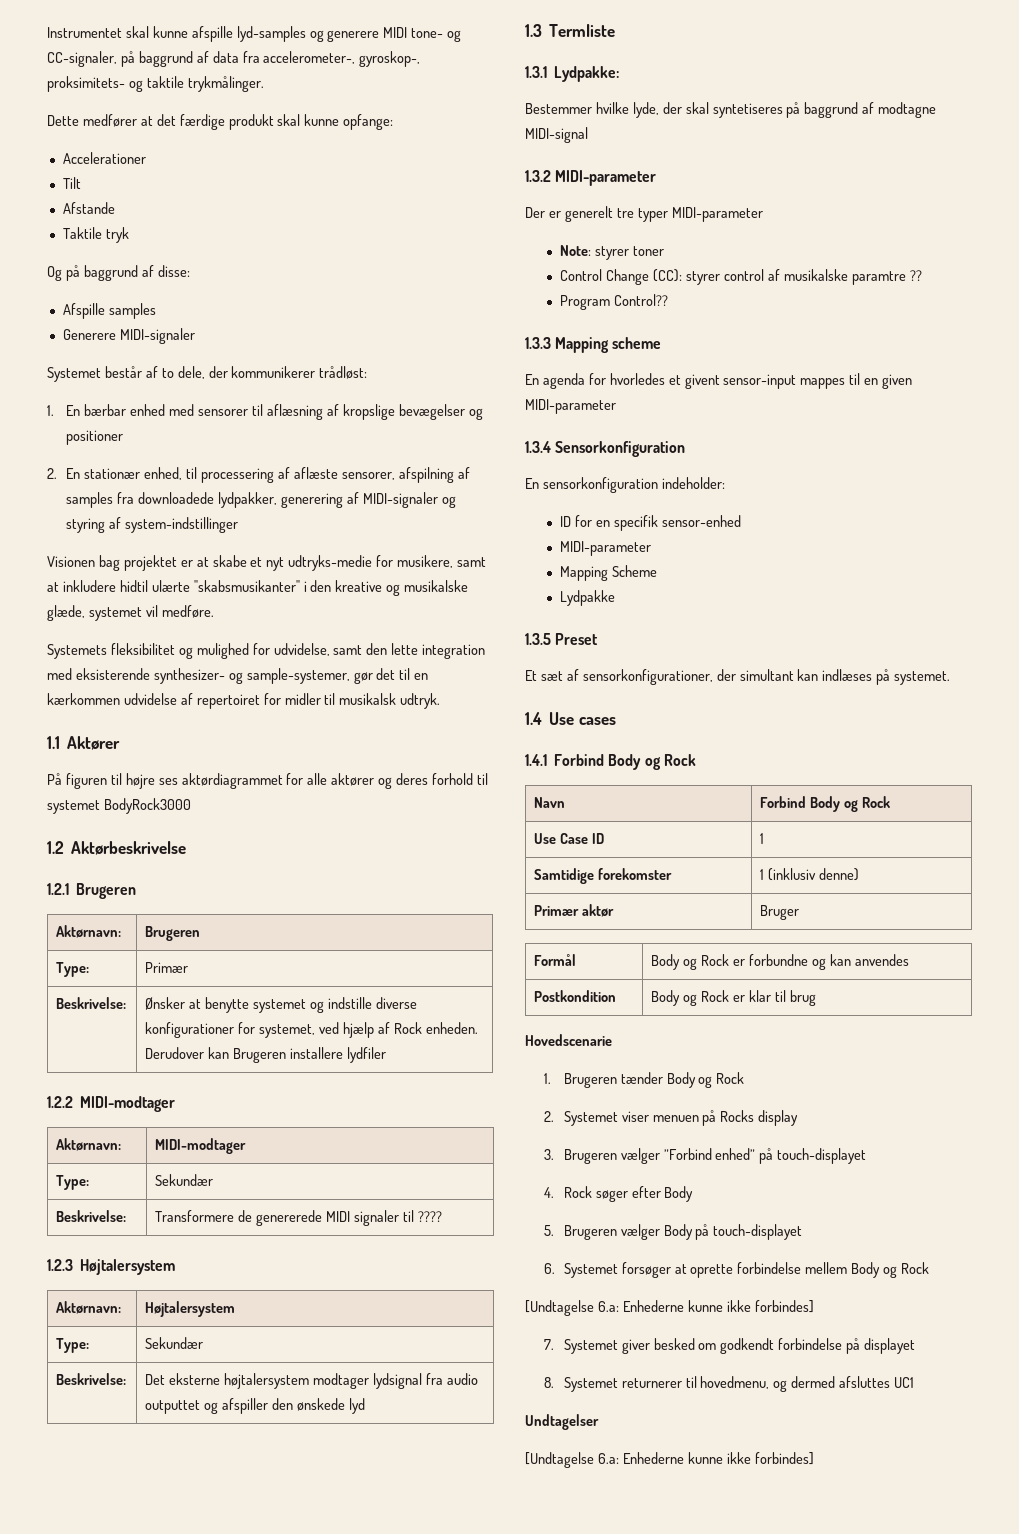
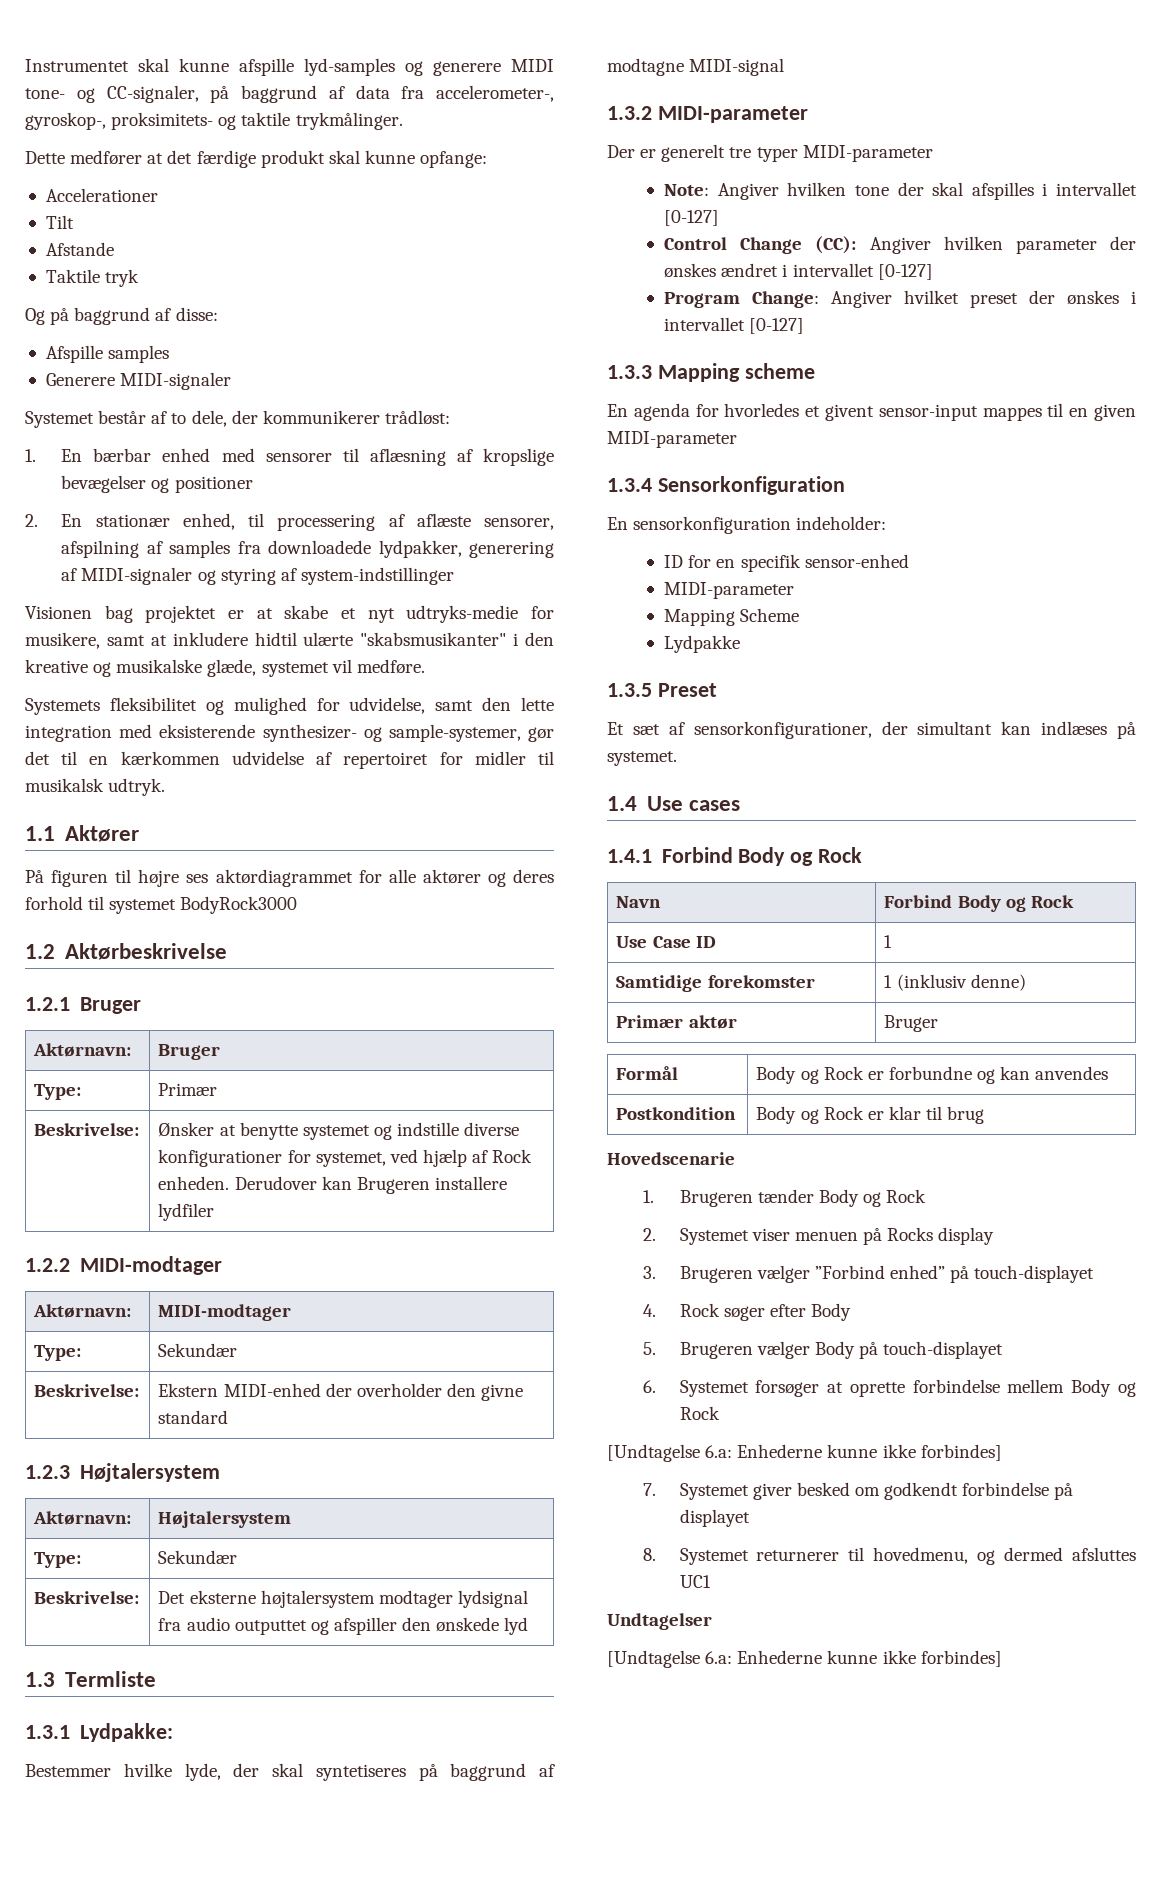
[76,883,137,899] [56,925,122,938] [145,926,201,941] Brugeren // Aktørnavn: | Brugeren -> [79,997,141,1014] [33,1043,132,1057] [158,1044,221,1060] Bruger // Aktørnavn: | Bruger
[155,1210,442,1226] Transformere de genererede MIDI signaler til ???? -> [158,1383,524,1401] [158,1410,229,1424] Ekstern MIDI-enhed der overholder den givne standard
[595,246,665,260] [560,269,922,285] [560,294,669,310] styrer toner // Control Change (CC): styrer control af musikalske paramtre ?? // Program Control?? -> [717,182,1137,200] [664,210,720,226] [664,236,1136,254] [664,263,933,280] [664,290,1136,308] [664,317,805,334] Angiver hvilken tone der skal afspilles i intervallet [0-127] // Control Change (CC): Angiver hvilken parameter der ønskes ændret i intervallet [0-127] // Program Change: Angiver hvilket preset der ønskes i intervallet [0-127]

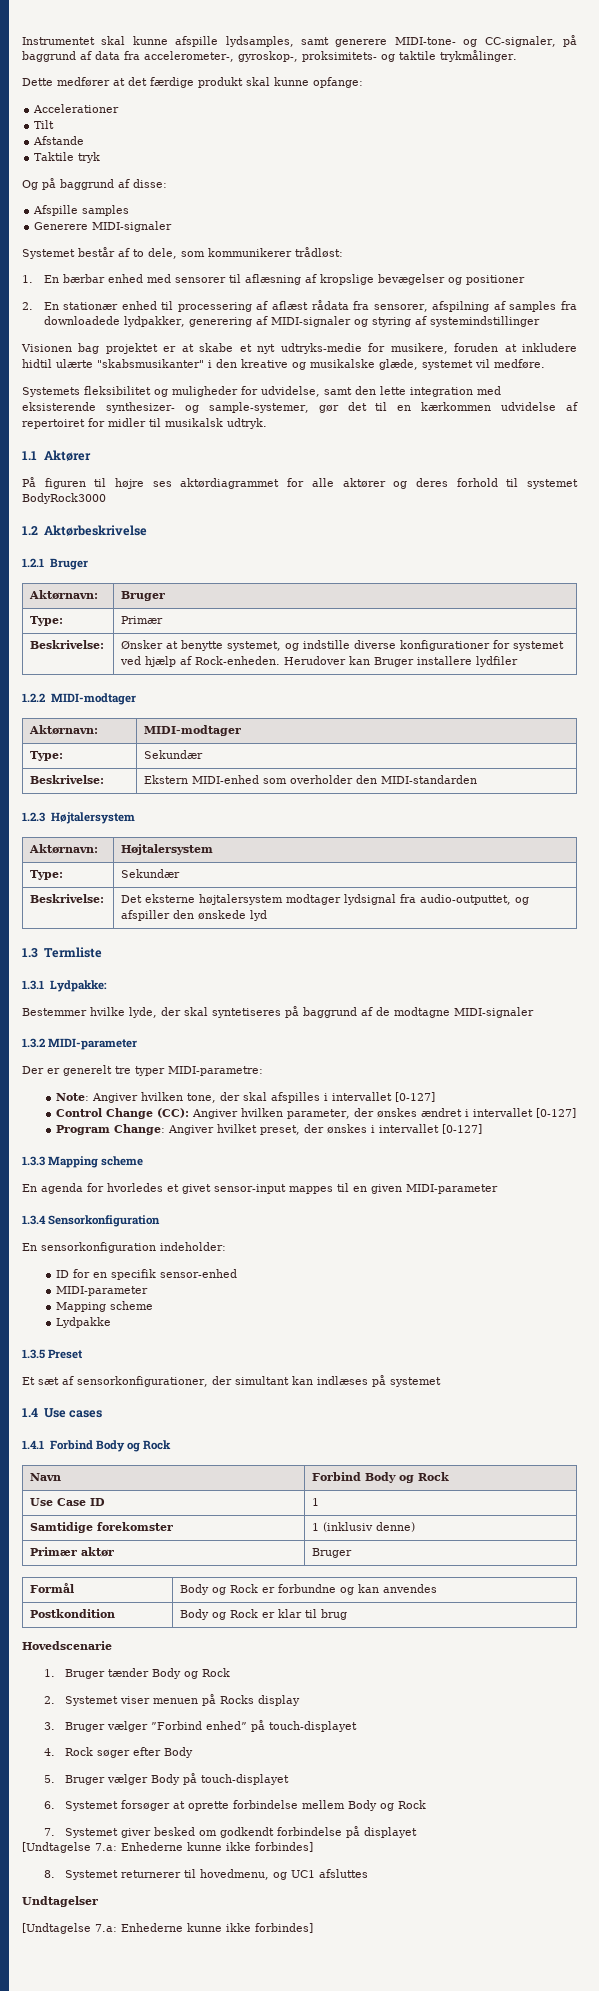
[304,58,554,76] [25,88,65,99] lyd-samples og generere MIDI tone- -> [225,36,456,47] lydsamples, samt generere MIDI-tone-
[231,410,258,424] der -> [181,251,205,257] som
[182,513,235,530] enhed, -> [121,301,157,310] enhed
[416,513,471,527] aflæste -> [272,300,370,310] aflæst rådata fra
[300,567,454,585] system-indstillinger -> [429,316,540,327] systemindstillinger
[106,635,145,646] samt -> [454,343,499,352] foruden
[233,697,307,715] mulighed -> [172,386,238,397] muligheder
[302,1125,370,1140] systemet -> [227,641,282,651] systemet,
[315,1152,386,1167] systemet, -> [513,641,565,651] systemet
[492,1149,533,1163] [158,1176,430,1194] Rock enheden. Derudover kan Brugeren -> [195,656,415,667] Rock-enheden. Herudover kan Bruger
[325,1383,352,1397] der -> [263,778,288,784] som
[481,1384,524,1401] [158,1410,229,1424] givne standard -> [381,775,478,784] MIDI-standarden
[186,1617,307,1635] audio outputtet -> [420,894,512,905] audio-outputtet,
[607,58,785,76] modtagne MIDI-signal -> [376,1007,534,1018] de modtagne MIDI-signaler
[802,145,933,162] MIDI-parameter -> [168,1066,263,1076] MIDI-parametre:
[854,185,889,196] tone -> [186,1093,216,1103] tone,
[1015,239,1097,254] parameter -> [286,1109,350,1119] parameter,
[970,293,1019,308] preset -> [259,1125,300,1135] preset,
[825,404,874,421] givent -> [182,1184,211,1194] givet
[740,608,800,622] Scheme -> [109,1301,153,1310] scheme
[607,751,677,766] systemet. -> [389,1377,441,1387] systemet
[679,1190,753,1207] Brugeren -> [65,1669,106,1679] Bruger
[679,1266,753,1283] Brugeren -> [65,1722,106,1732] Bruger
[679,1342,753,1359] Brugeren -> [65,1775,106,1785] Bruger
[607,1444,1002,1462] // [Undtagelse 6.a: Enhederne kunne ikke forbindes] -> (427, 1804) none
(750, 1518) none -> [22,1842,313,1853] // [Undtagelse 7.a: Enhederne kunne ikke forbindes]
[1004,1547,1064,1561] dermed -> [291,1870,316,1878] UC1
[679,1575,711,1588] UC1 -> (369, 1873) none
[705,1651,733,1664] 6.a: -> [95,1924,117,1932] 7.a:

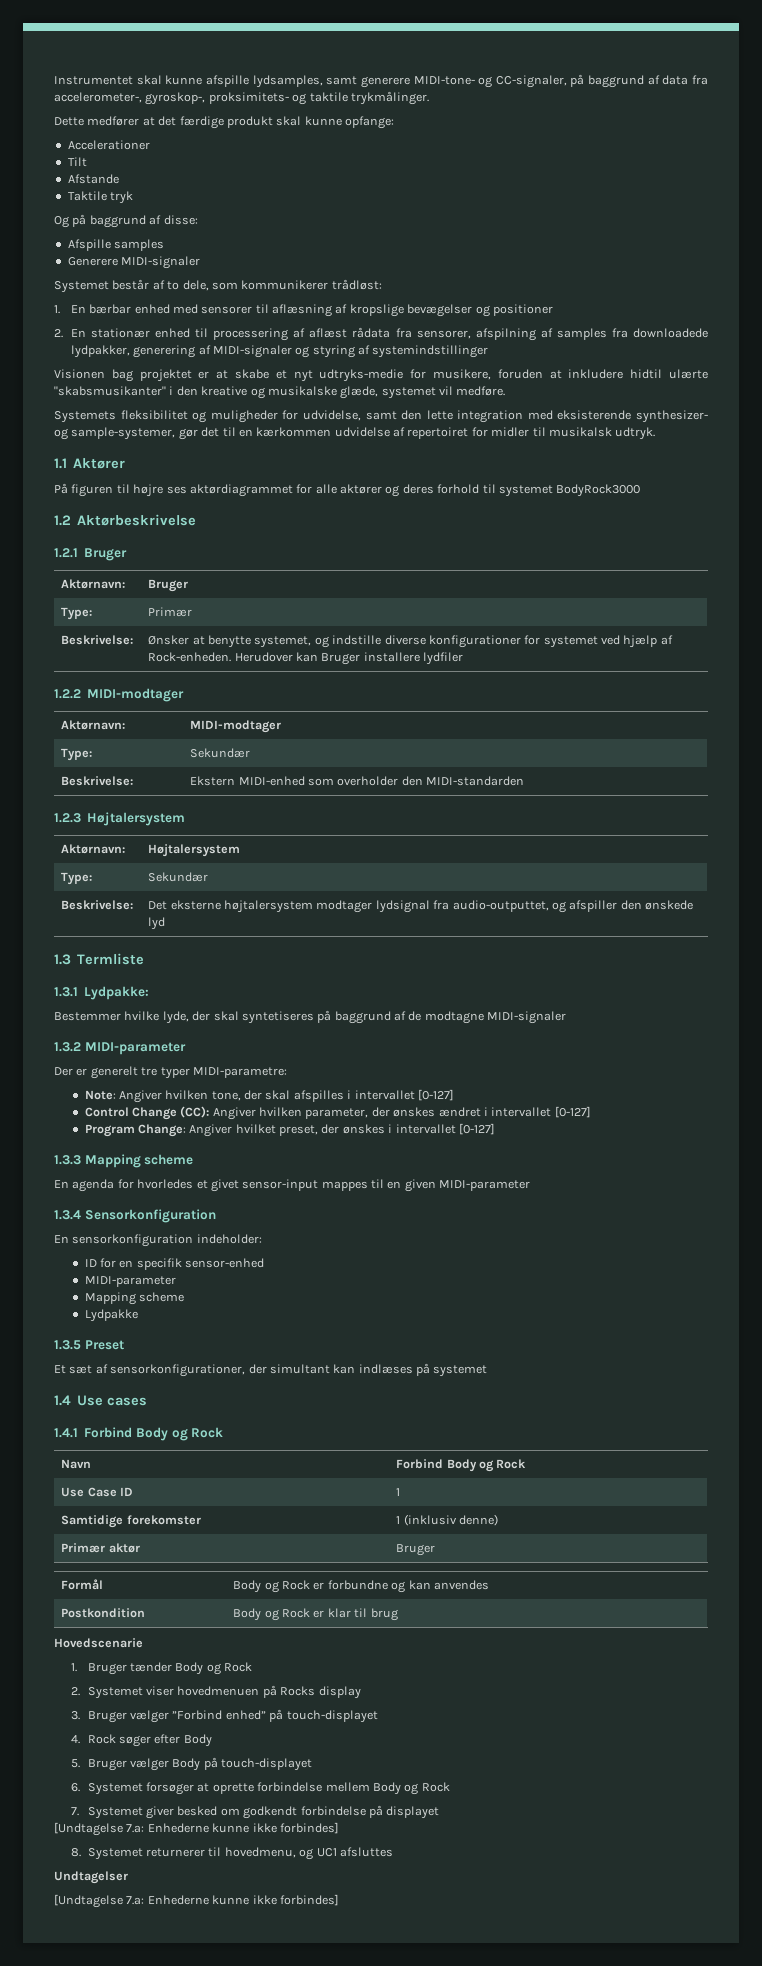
[153,1698,199,1704] menuen -> [177,1686,260,1696] hovedmenuen

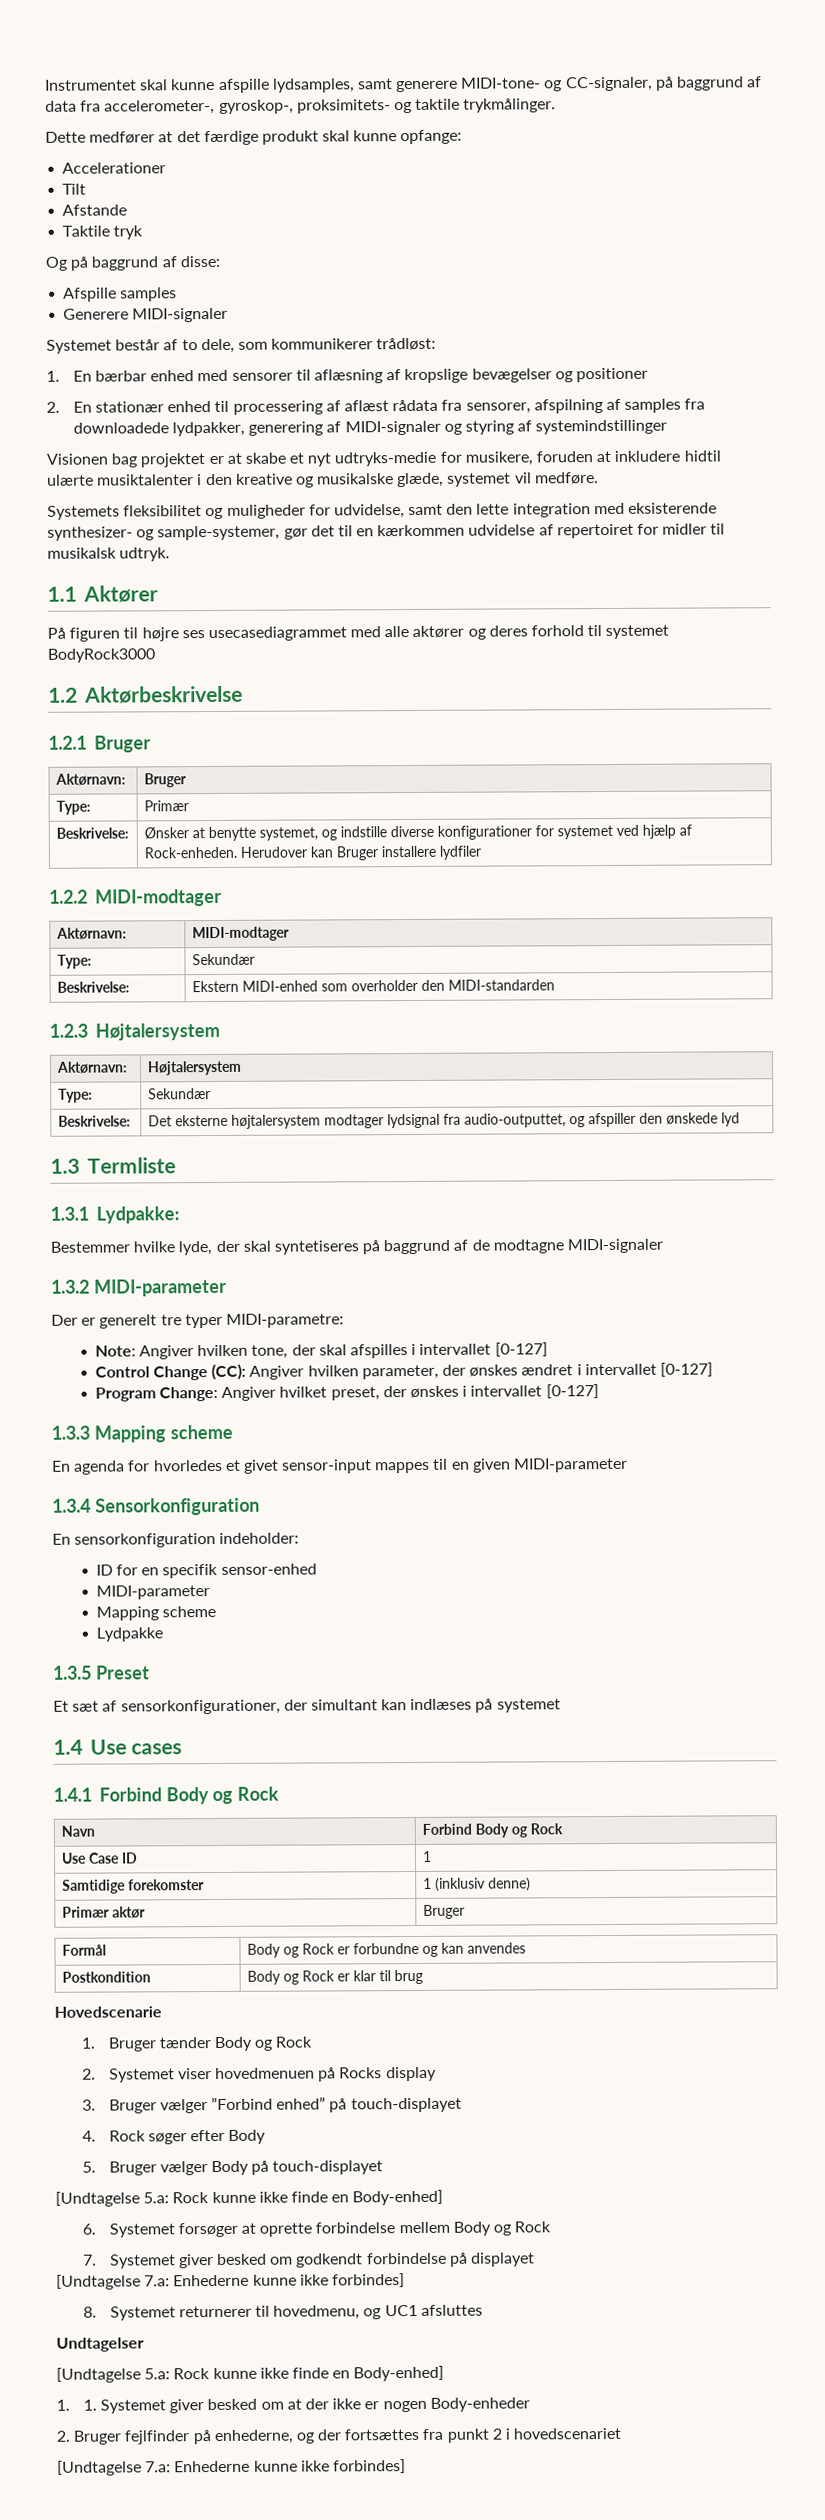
[54,386,166,396] "skabsmusikanter" -> [97,474,195,486] musiktalenter
[189,484,313,497] aktørdiagrammet for -> [207,626,382,642] usecasediagrammet med
(313, 1764) none -> [55,2189,444,2207] // [Undtagelse 5.a: Rock kunne ikke finde en Body-enhed]
(128, 1877) none -> [56,2365,445,2383] [56,2397,530,2414] [56,2427,622,2445] // [Undtagelse 5.a: Rock kunne ikke finde en Body-enhed] // 1. 1. Systemet giver besked om at der ikke er nogen Body-enheder // 2. Bruger fejlfinder på enhederne, og der fortsættes fra punkt 2 i hovedscenariet

